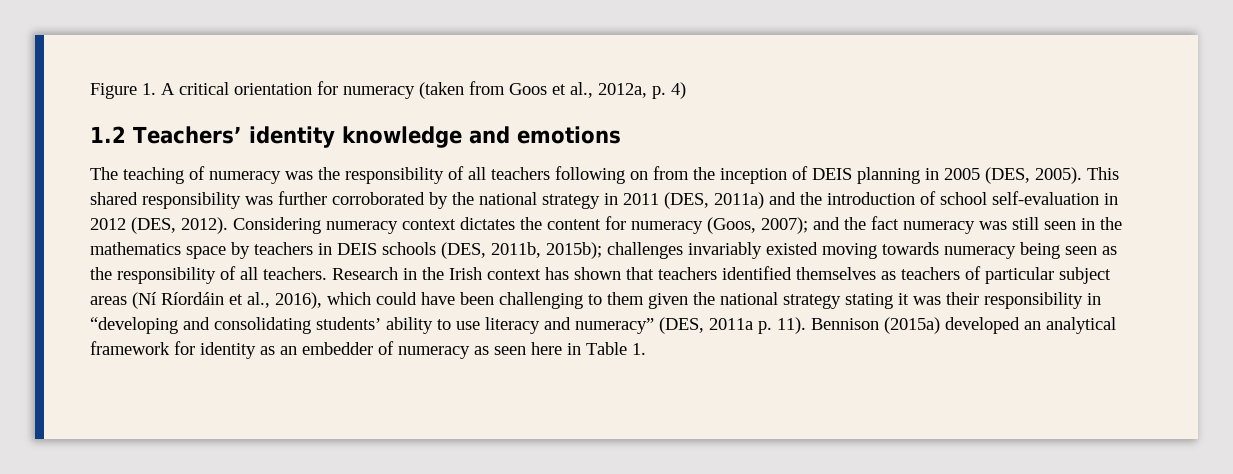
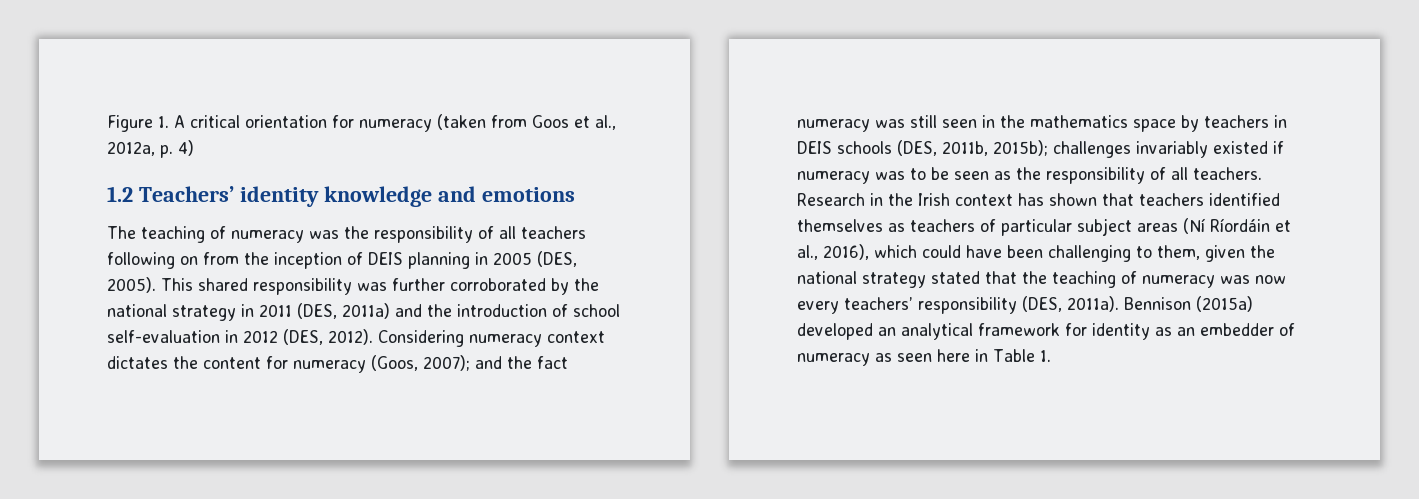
[822,242,1060,259] moving towards numeracy being -> [1273,141,1284,154] [797,167,949,184] if numeracy was to be
[607,292,644,305] them -> [1157,245,1200,260] them,
[845,292,1101,309] [90,317,806,334] stating it was their responsibility in “developing and consolidating students’ ability to use literacy and numeracy” (DES, 2011a p. 11). -> [931,271,1286,288] [797,296,1119,314] stated that the teaching of numeracy was now every teachers’ responsibility (DES, 2011a).

